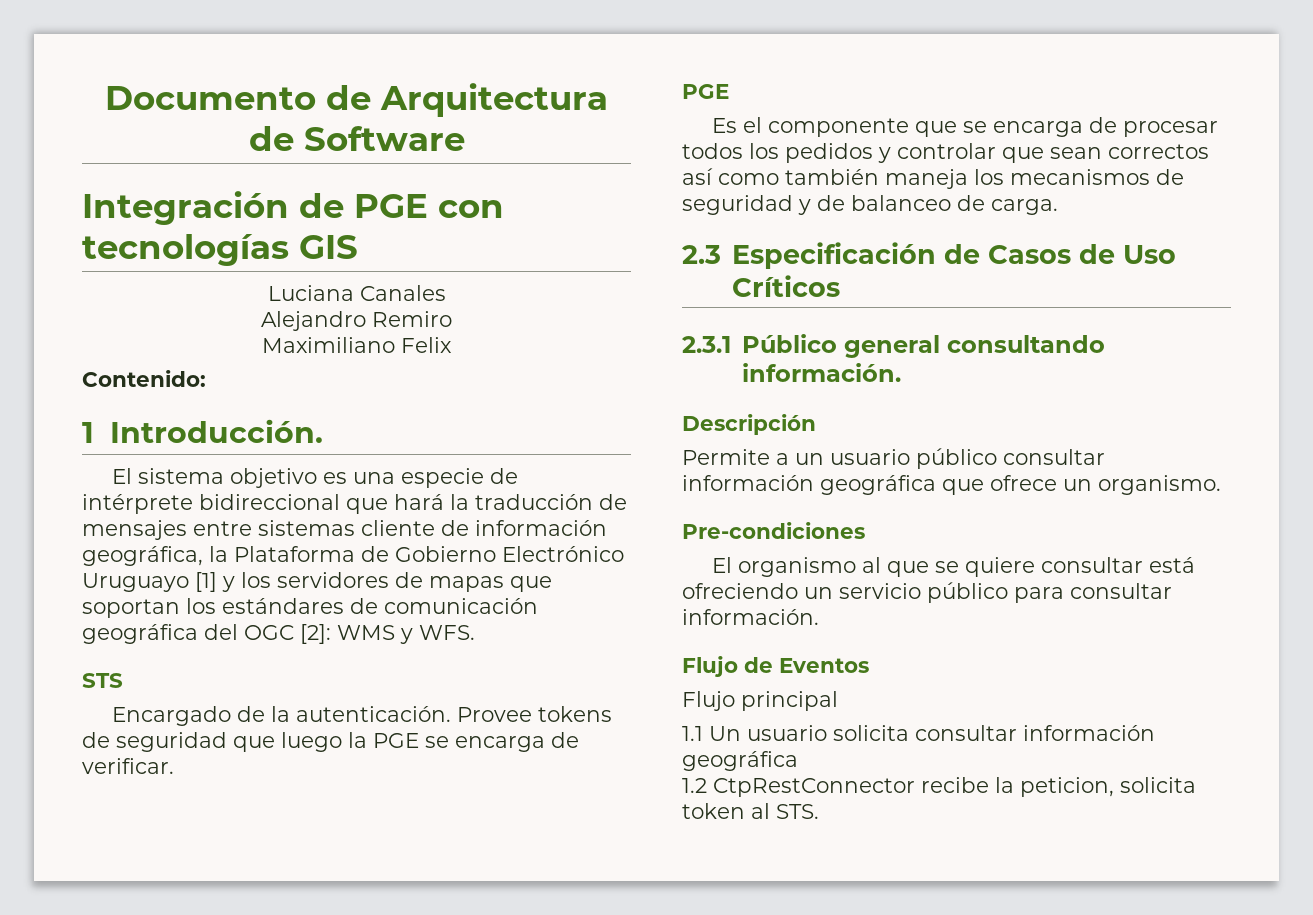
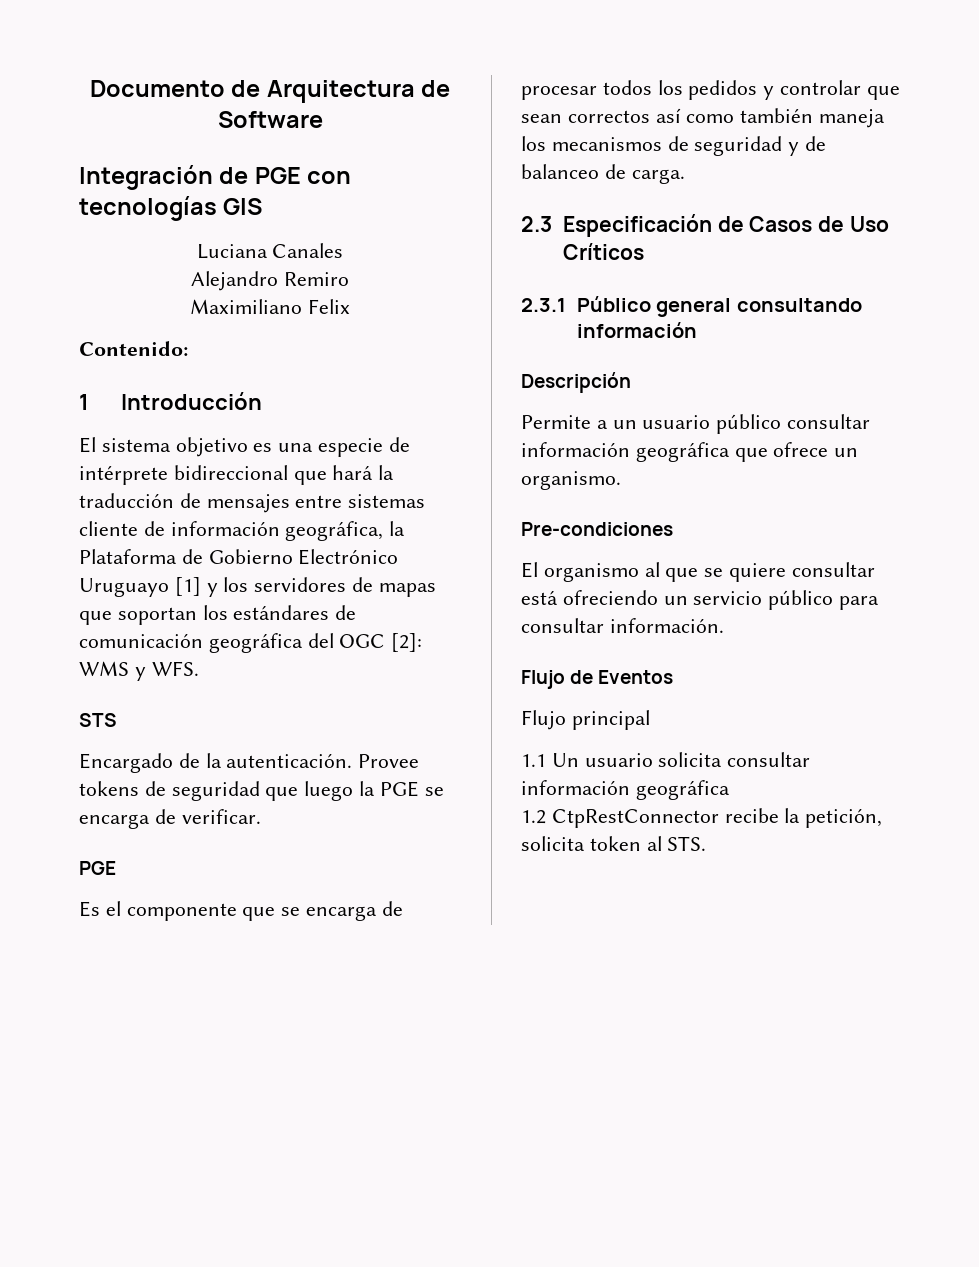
[109,419,323,443] Introducción. -> [120,392,262,410] Introducción
[741,363,901,382] información. -> [576,322,697,338] información
[1020,777,1114,797] peticion, -> [805,808,883,828] petición,

